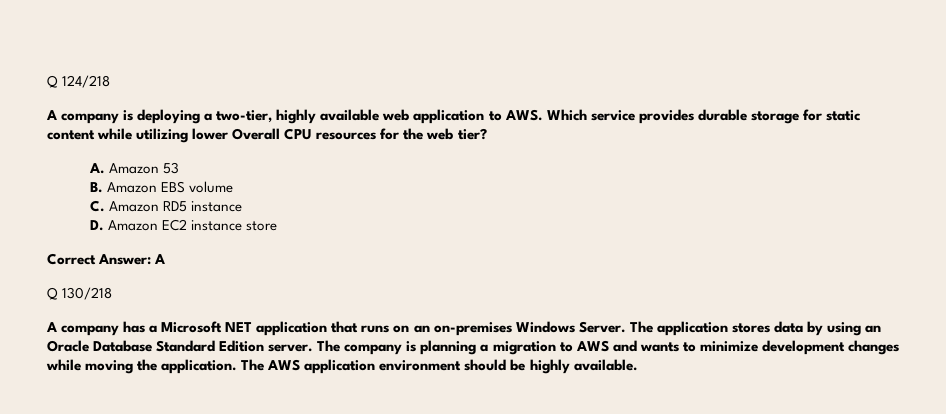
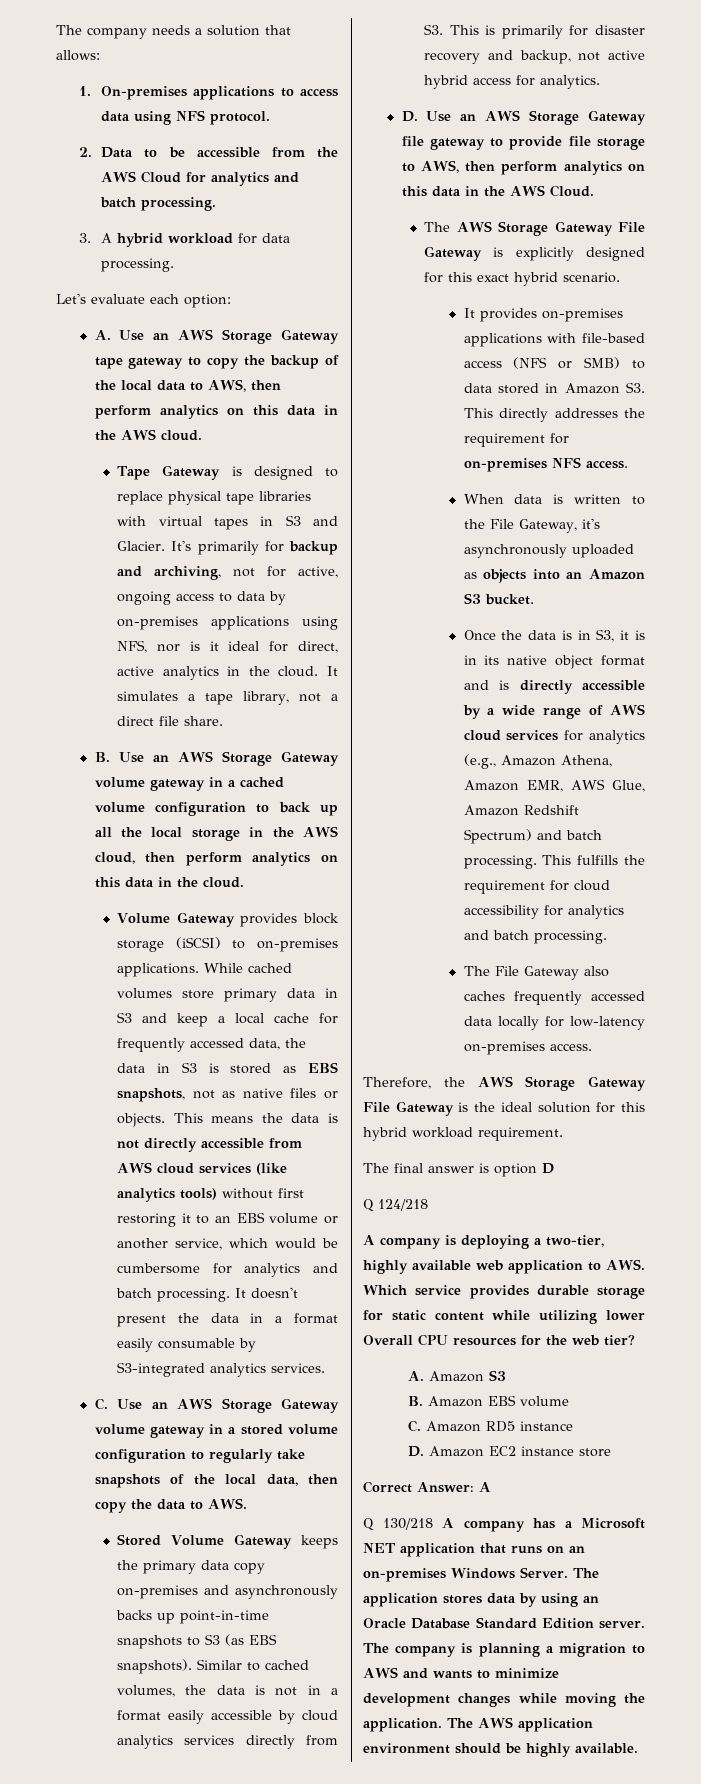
(47, 81) none -> [56,25,291,39] [56,50,100,61] [78,86,338,100] [101,110,271,125] [78,147,338,158] [101,171,300,186] [100,197,217,211] [78,233,291,247] [101,258,175,272] [56,293,231,308] [94,329,339,344] [94,355,339,369] [94,379,281,392] [94,405,338,419] [94,429,202,441] [117,465,338,480] [117,491,312,505] [117,515,338,530] [117,540,338,555] [117,566,338,580] [117,591,287,605] [117,616,338,630] [117,640,338,653] [117,666,338,680] [117,691,339,705] [117,716,224,726] [94,751,339,766] [94,777,284,791] [94,802,338,816] [94,826,339,841] [94,852,338,866] [94,877,244,888] [117,912,339,927] [117,937,338,952] [117,963,293,977] [117,988,338,1002] [117,1012,339,1027] [117,1038,307,1052] [117,1062,338,1074] [117,1088,338,1102] [117,1113,338,1127] [117,1138,303,1152] [117,1162,288,1175] [117,1188,305,1202] [117,1212,338,1227] [117,1238,338,1250] [117,1263,338,1277] [116,1287,299,1302] [117,1313,339,1327] [117,1338,257,1352] [117,1362,326,1377] [94,1398,339,1413] [94,1424,338,1438] [94,1449,305,1463] [94,1474,338,1488] [94,1498,247,1513] [117,1534,338,1549] [117,1560,266,1574] [117,1585,338,1599] [116,1610,270,1624] [117,1634,278,1649] [117,1659,310,1674] [117,1685,338,1697] [117,1710,338,1724] [117,1735,338,1749] [424,24,645,39] [424,50,645,64] [424,75,601,89] [401,110,646,125] [401,136,645,150] [401,160,645,175] [401,185,594,197] [424,221,645,236] [424,246,645,261] [424,272,621,286] [463,308,623,322] [463,333,645,347] [463,357,645,369] [463,382,645,394] [463,408,645,422] [463,433,569,447] [463,457,628,472] [463,494,645,505] [463,518,600,533] [463,544,634,558] [463,569,645,583] [463,593,534,605] [463,629,645,642] [463,655,645,669] [463,680,645,694] [462,704,646,719] [463,730,645,744] [463,754,612,769] [463,779,645,792] [463,805,579,816] [463,829,602,844] [463,855,645,869] [463,880,610,894] [463,905,624,919] [463,930,607,944] [463,966,609,980] [463,991,645,1005] [463,1016,645,1030] [463,1041,592,1055] [363,1076,646,1091] [363,1101,645,1116] [363,1127,563,1141] [363,1163,554,1177] The company needs a solution that allows: // 1. On-premises applications to access data using NFS protocol. // 2. Data to be accessible from the AWS Cloud for analytics and batch processing. // 3. A hybrid workload for data processing. // Let's evaluate each option: // A. Use an AWS Storage Gateway tape gateway to copy the backup of the local data to AWS, then perform analytics on this data in the AWS cloud. // Tape Gateway is designed to replace physical tape libraries with virtual tapes in S3 and Glacier. It's primarily for backup and archiving, not for active, ongoing access to data by on-premises applications using NFS, nor is it ideal for direct, active analytics in the cloud. It simulates a tape library, not a direct file share. // B. Use an AWS Storage Gateway volume gateway in a cached volume configuration to back up all the local storage in the AWS cloud, then perform analytics on this data in the cloud. // Volume Gateway provides block storage (iSCSI) to on-premises applications. While cached volumes store primary data in S3 and keep a local cache for frequently accessed data, the data in S3 is stored as EBS snapshots, not as native files or objects. This means the data is not directly accessible from AWS cloud services (like analytics tools) without first restoring it to an EBS volume or another service, which would be cumbersome for analytics and batch processing. It doesn't present the data in a format easily consumable by S3-integrated analytics services. // C. Use an AWS Storage Gateway volume gateway in a stored volume configuration to regularly take snapshots of the local data, then copy the data to AWS. // Stored Volume Gateway keeps the primary data copy on-premises and asynchronously backs up point-in-time snapshots to S3 (as EBS snapshots). Similar to cached volumes, the data is not in a format easily accessible by cloud analytics services directly from S3. This is primarily for disaster recovery and backup, not active hybrid access for analytics. // D. Use an AWS Storage Gateway file gateway to provide file storage to AWS, then perform analytics on this data in the AWS Cloud. // The AWS Storage Gateway File Gateway is explicitly designed for this exact hybrid scenario. // It provides on-premises applications with file-based access (NFS or SMB) to data stored in Amazon S3. This directly addresses the requirement for on-premises NFS access. // When data is written to the File Gateway, it's asynchronously uploaded as objects into an Amazon S3 bucket. // Once the data is in S3, it is in its native object format and is directly accessible by a wide range of AWS cloud services for analytics (e.g., Amazon Athena, Amazon EMR, AWS Glue, Amazon Redshift Spectrum) and batch processing. This fulfills the requirement for cloud accessibility for analytics and batch processing. // The File Gateway also caches frequently accessed data locally for low-latency on-premises access. // Therefore, the AWS Storage Gateway File Gateway is the ideal solution for this hybrid workload requirement. // The final answer is option D //
[163,162,180,174] 53 -> [489,1370,507,1381] S3
(113, 293) // -> (433, 1524) none

